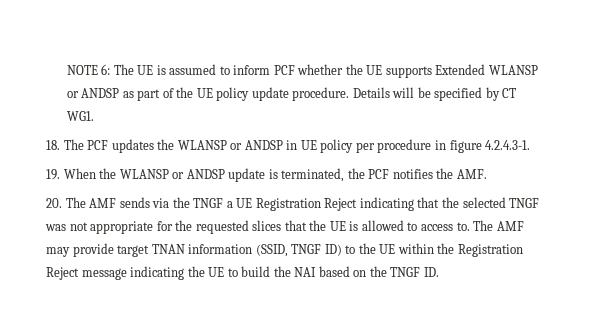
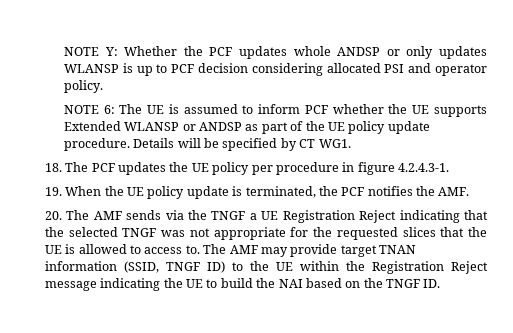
[66,65,98,75] NOTE -> [63,46,488,59] [63,63,487,76] [63,80,103,93] [63,105,99,114] NOTE Y: Whether the PCF updates whole ANDSP or only updates WLANSP is up to PCF decision considering allocated PSI and operator policy. // NOTE
[177,140,298,150] WLANSP or ANDSP in -> (189, 167) none
[119,169,225,179] WLANSP or ANDSP -> [127,186,185,199] UE policy

